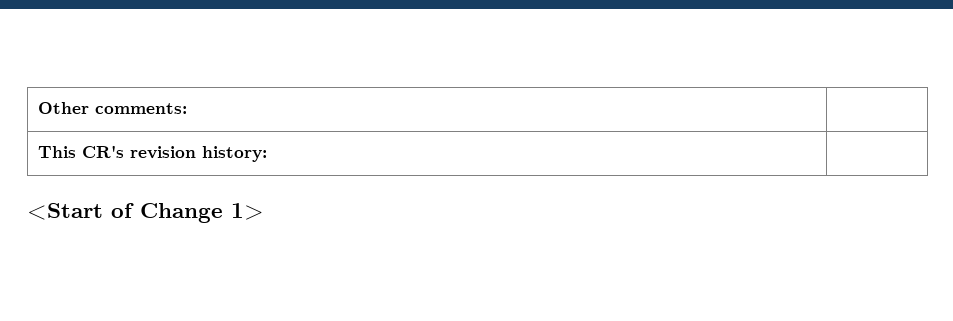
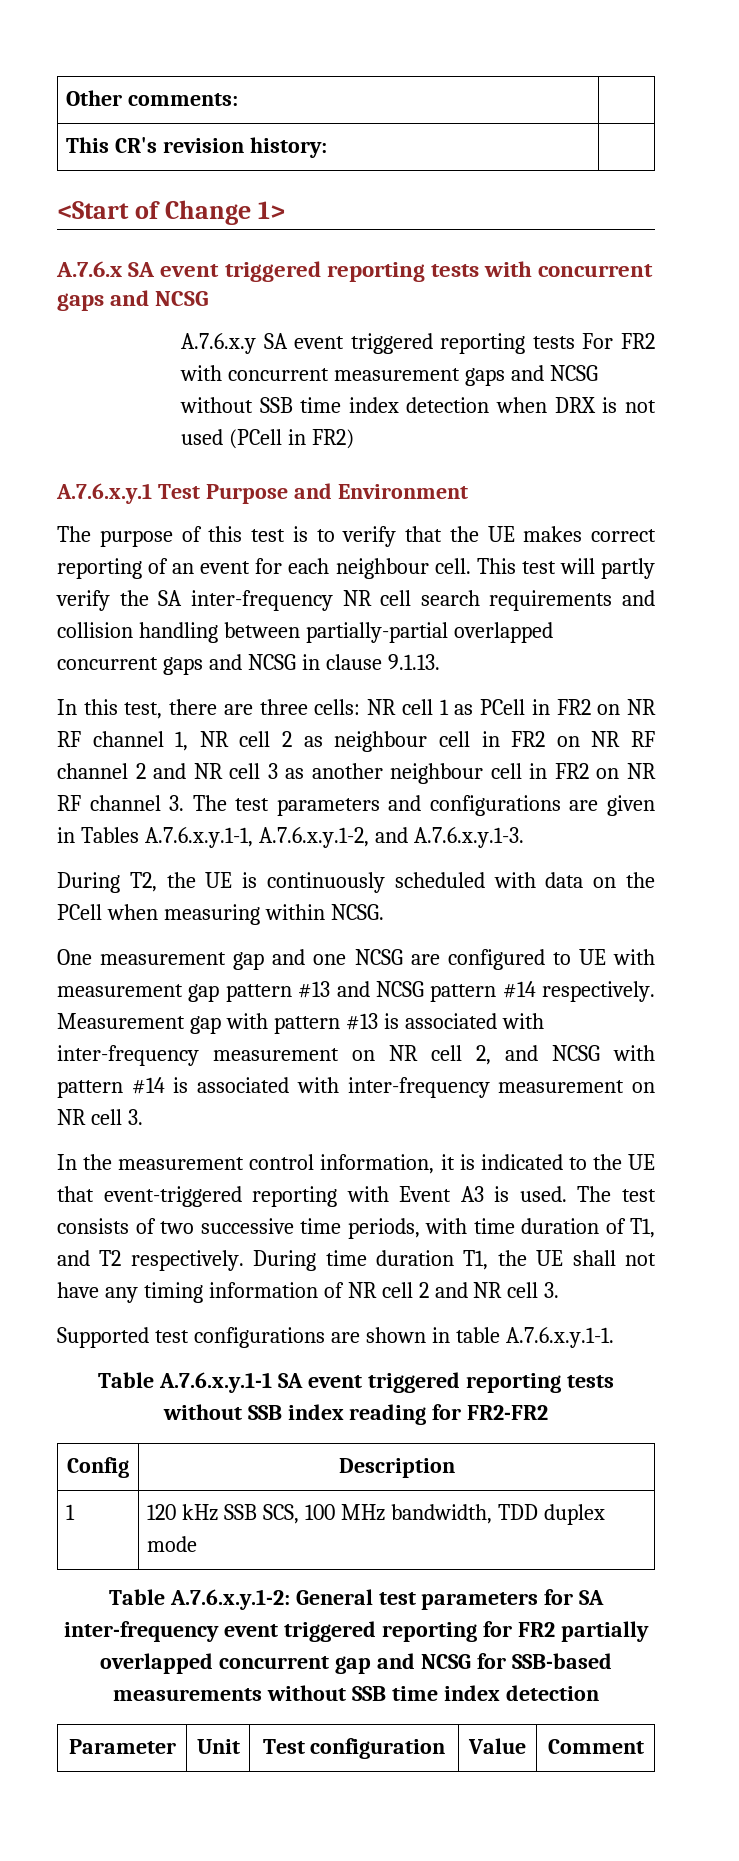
(264, 211) none -> [56,261,654,282] [57,290,209,311] [180,333,655,354] [179,365,598,386] [179,397,656,413] [180,429,354,449] [56,483,468,504] [57,526,656,547] [57,558,655,579] [56,590,655,611] [57,622,553,643] [57,654,440,675] [57,699,657,719] [57,731,656,752] [57,763,657,784] [57,795,655,816] [57,827,524,848] [57,872,655,893] [57,904,384,925] [57,949,656,970] [57,981,655,1002] [57,1013,544,1034] [57,1045,655,1066] [57,1077,655,1098] [57,1109,143,1125] [57,1154,656,1174] [57,1186,656,1207] [57,1218,655,1239] [57,1250,656,1271] [57,1282,560,1303] [57,1327,614,1348] [98,1372,614,1393] [162,1404,549,1425] [67,1457,129,1478] [338,1458,455,1478] [66,1504,76,1520] [147,1504,605,1525] [147,1536,198,1552] [108,1589,605,1610] [64,1621,649,1642] [100,1653,612,1674] [113,1685,599,1701] [68,1739,176,1754] [196,1739,240,1754] [262,1738,446,1759] [468,1738,526,1754] [547,1739,644,1754] // A.7.6.x SA event triggered reporting tests with concurrent gaps and NCSG // A.7.6.x.y SA event triggered reporting tests For FR2 with concurrent measurement gaps and NCSG without SSB time index detection when DRX is not used (PCell in FR2) // A.7.6.x.y.1 Test Purpose and Environment // The purpose of this test is to verify that the UE makes correct reporting of an event for each neighbour cell. This test will partly verify the SA inter-frequency NR cell search requirements and collision handling between partially-partial overlapped concurrent gaps and NCSG in clause 9.1.13. // In this test, there are three cells: NR cell 1 as PCell in FR2 on NR RF channel 1, NR cell 2 as neighbour cell in FR2 on NR RF channel 2 and NR cell 3 as another neighbour cell in FR2 on NR RF channel 3. The test parameters and configurations are given in Tables A.7.6.x.y.1-1, A.7.6.x.y.1-2, and A.7.6.x.y.1-3. // During T2, the UE is continuously scheduled with data on the PCell when measuring within NCSG. // One measurement gap and one NCSG are configured to UE with measurement gap pattern #13 and NCSG pattern #14 respectively. Measurement gap with pattern #13 is associated with inter-frequency measurement on NR cell 2, and NCSG with pattern #14 is associated with inter-frequency measurement on NR cell 3. // In the measurement control information, it is indicated to the UE that event-triggered reporting with Event A3 is used. The test consists of two successive time periods, with time duration of T1, and T2 respectively. During time duration T1, the UE shall not have any timing information of NR cell 2 and NR cell 3. // Supported test configurations are shown in table A.7.6.x.y.1-1. // Table A.7.6.x.y.1-1 SA event triggered reporting tests without SSB index reading for FR2-FR2 // Config | Description // 1 | 120 kHz SSB SCS, 100 MHz bandwidth, TDD duplex mode // Table A.7.6.x.y.1-2: General test parameters for SA inter-frequency event triggered reporting for FR2 partially overlapped concurrent gap and NCSG for SSB-based measurements without SSB time index detection // Parameter | Unit | Test configuration | Value | Comment

